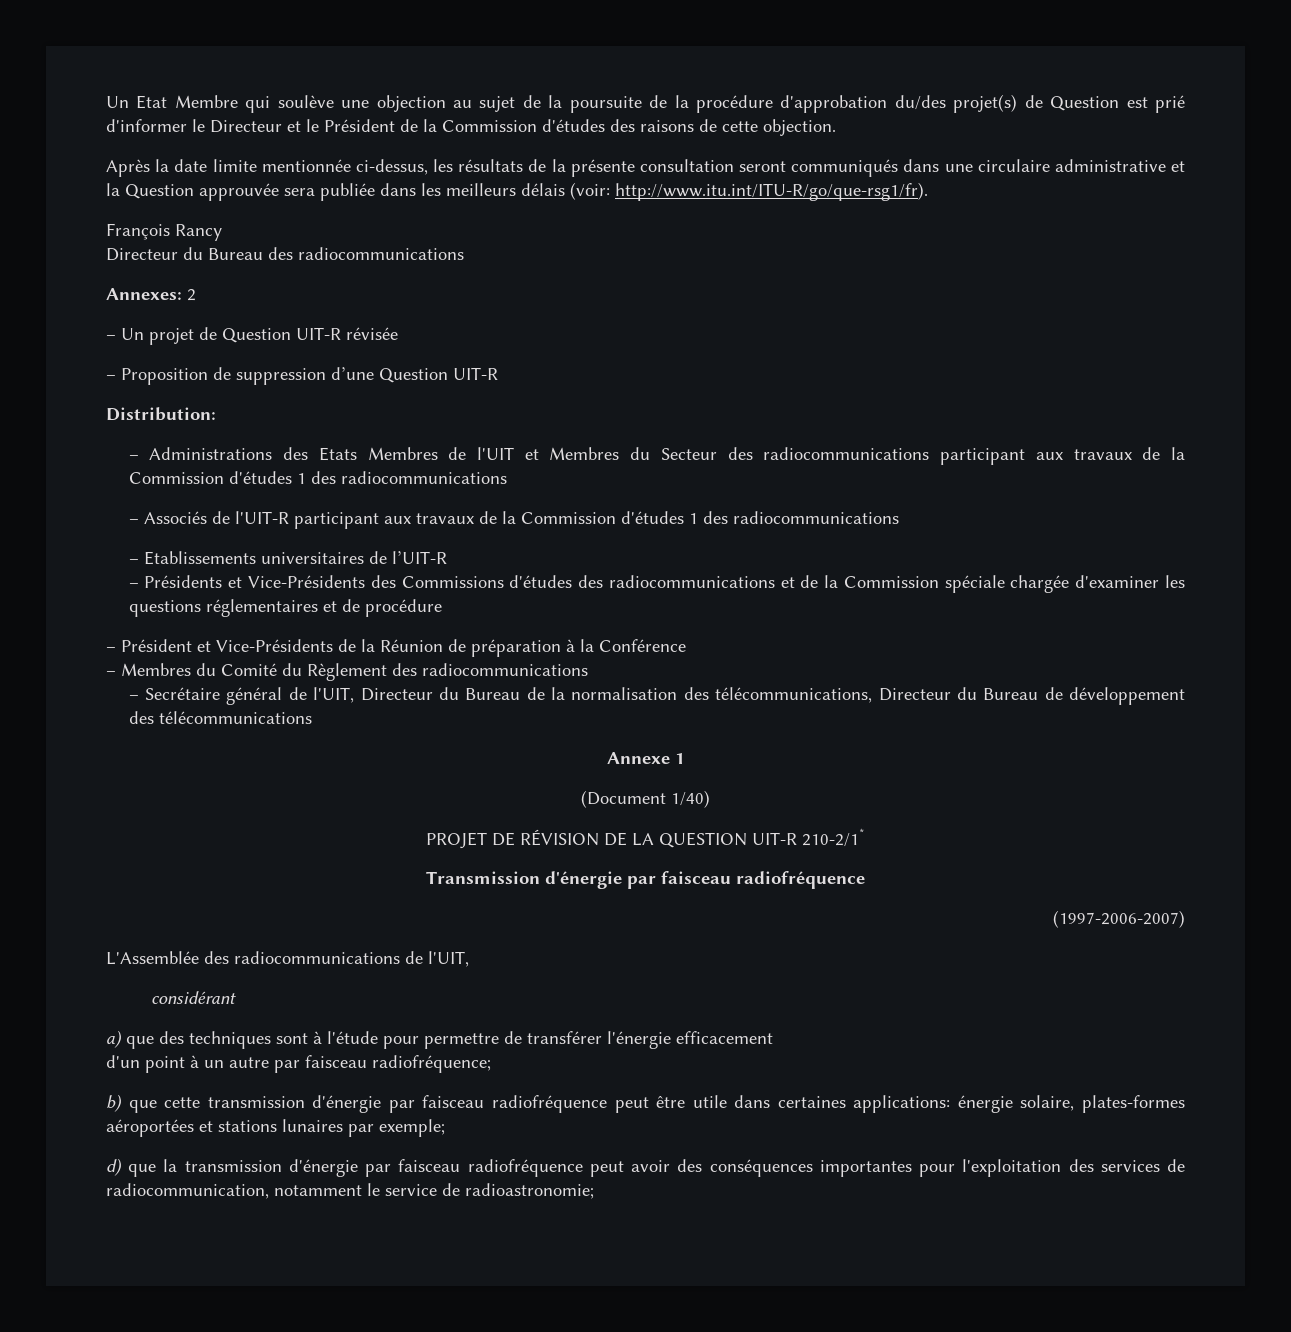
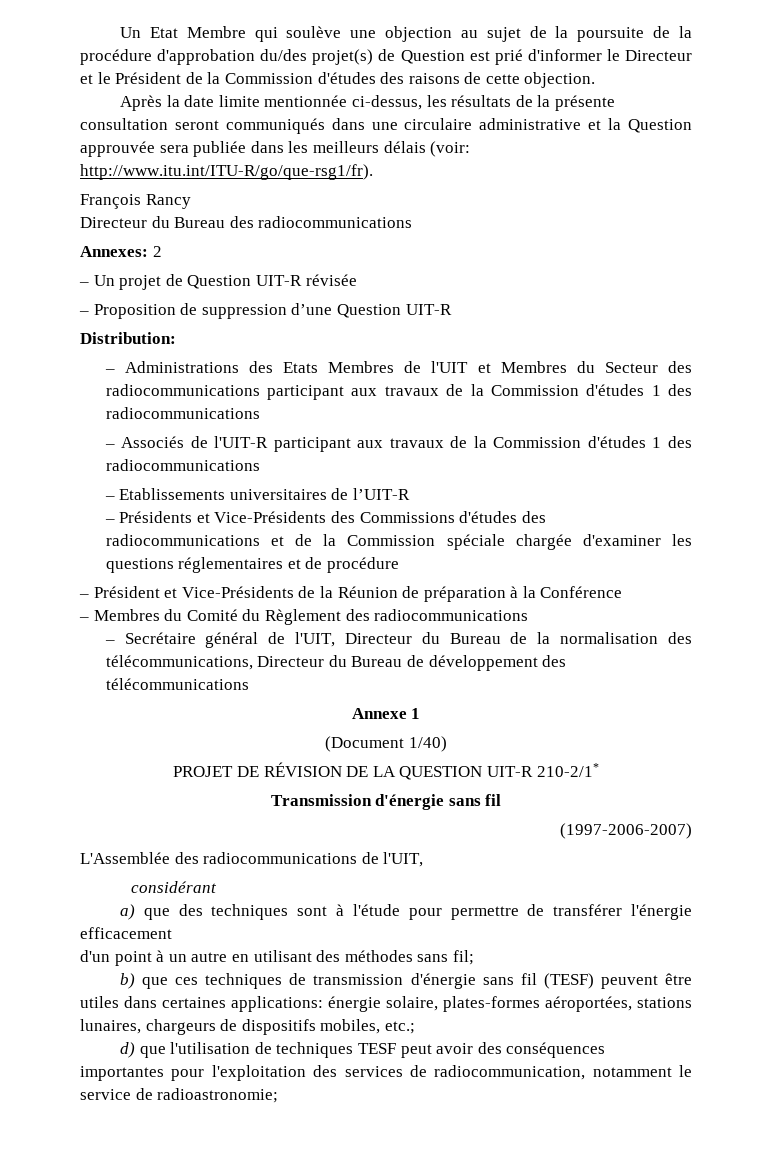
[627,871,865,889] par faisceau radiofréquence -> [448,794,502,806] sans fil
[274,1055,491,1073] [106,1094,727,1113] par faisceau radiofréquence; // b) que cette transmission d'énergie par faisceau radiofréquence peut être utile -> [231,950,474,965] [120,973,692,989] [80,996,119,1008] en utilisant des méthodes sans fil; // b) que ces techniques de transmission d'énergie sans fil (TESF) peuvent être utiles
[106,1119,445,1137] [106,1158,583,1177] aéroportées et stations lunaires par exemple; // d) que la transmission d'énergie par faisceau radiofréquence -> [545,996,692,1012] [80,1019,415,1035] [120,1042,396,1058] aéroportées, stations lunaires, chargeurs de dispositifs mobiles, etc.; // d) que l'utilisation de techniques TESF

